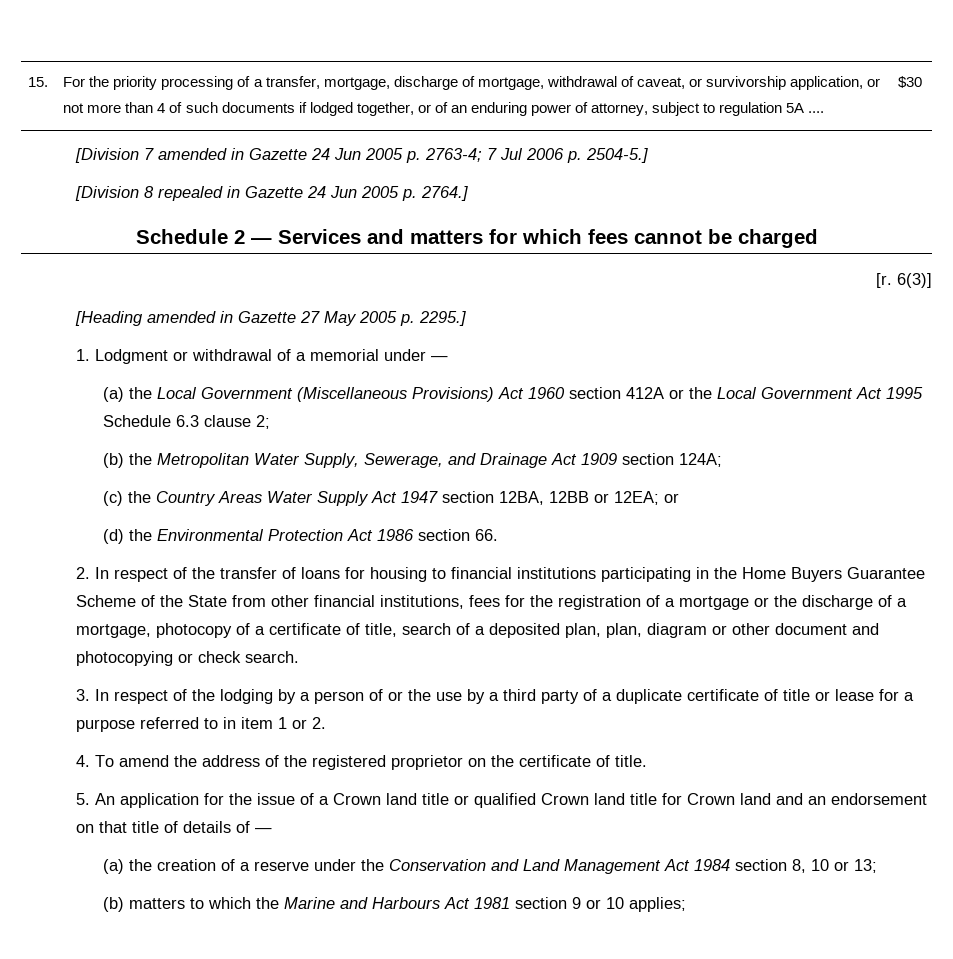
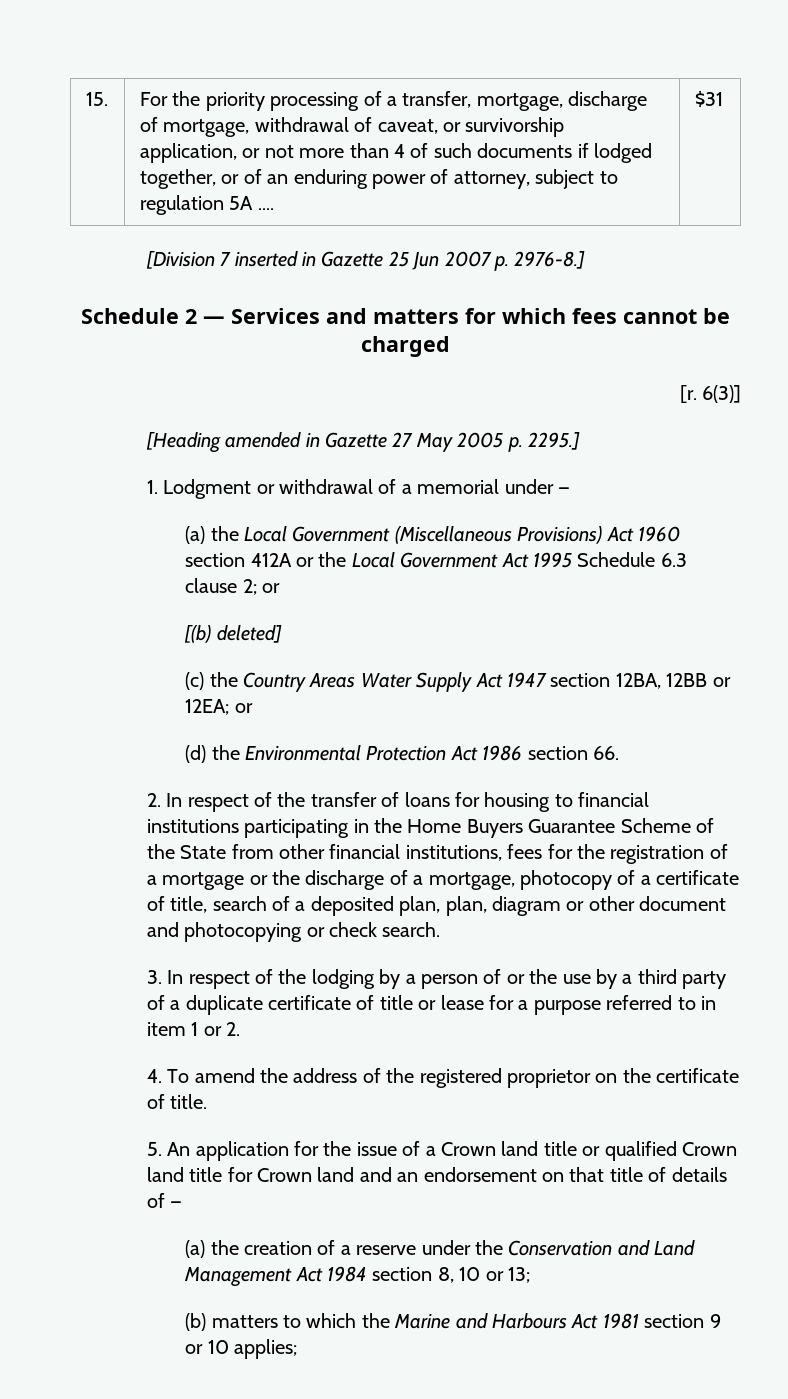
[898,76,923,88] $30 -> [694,91,723,107] $31
[157,148,648,163] [74,186,468,201] amended in Gazette 24 Jun 2005 p. 2763-4; 7 Jul 2006 p. 2504-5.] // [Division 8 repealed in Gazette 24 Jun 2005 p. 2764.] -> [234,251,586,271] inserted in Gazette 25 Jun 2007 p. 2976-8.]
[103,453,723,468] // (b) the Metropolitan Water Supply, Sewerage, and Drainage Act 1909 section 124A; -> [262,583,281,593] [184,625,282,643] or // [(b) deleted]

